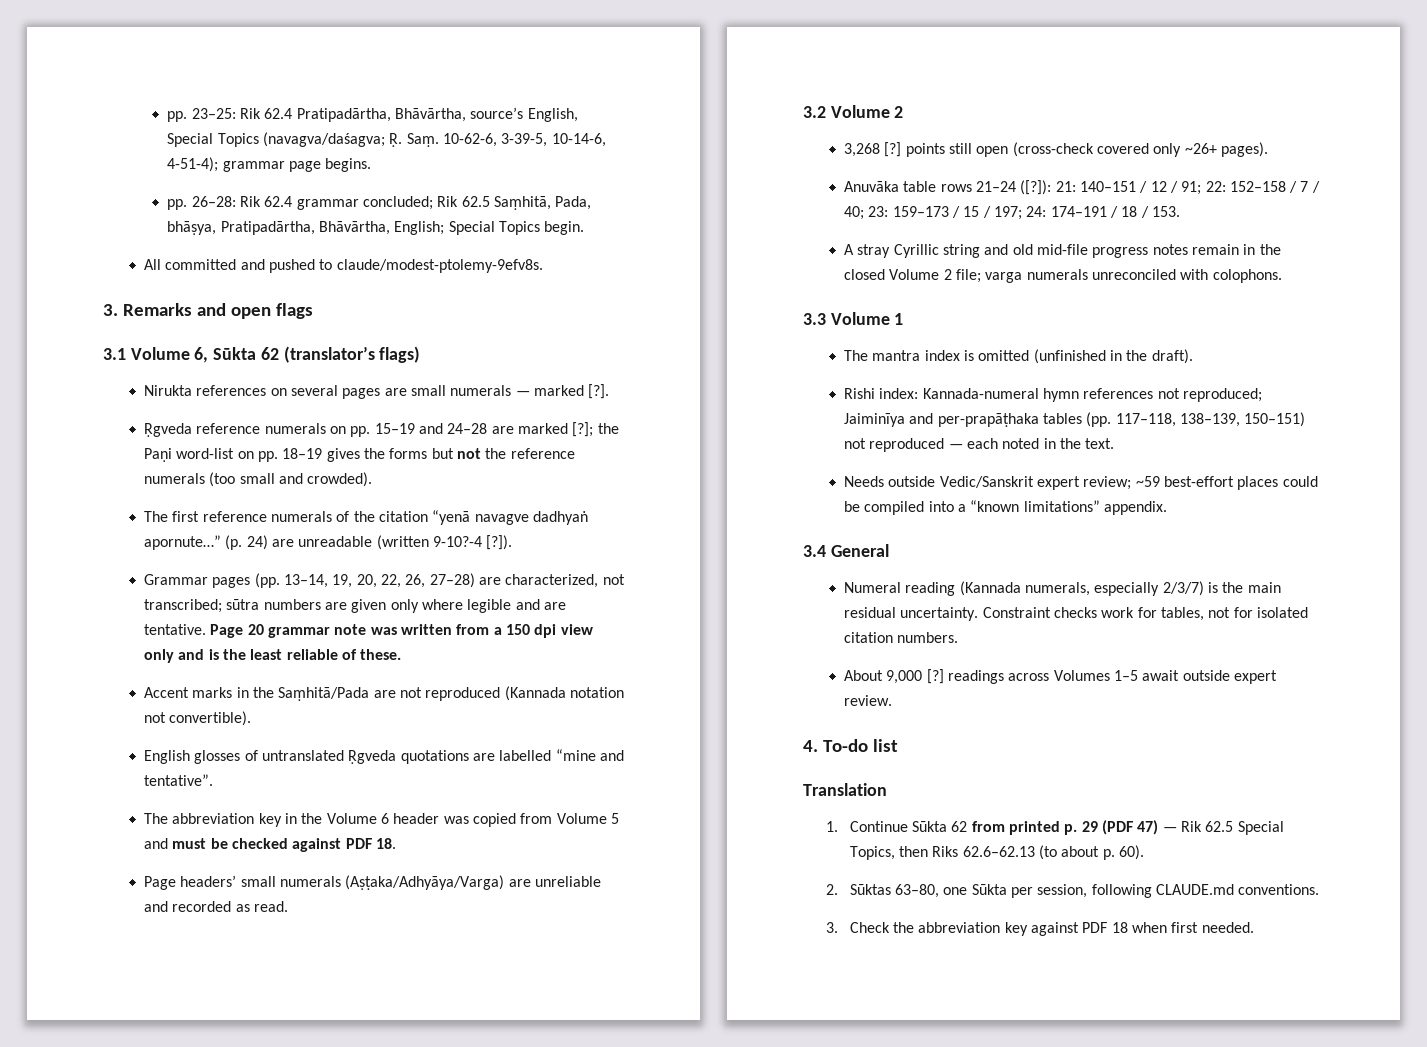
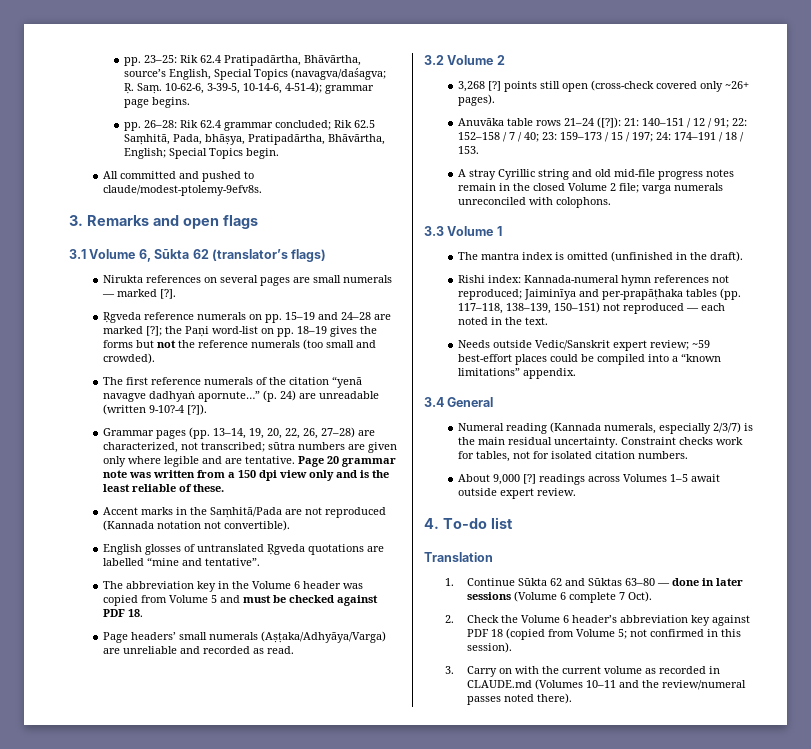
[971,820,1284,835] [849,845,1145,860] [826,884,1320,898] [826,922,915,933] from printed p. 29 (PDF 47) — Rik 62.5 Special Topics, then Riks 62.6–62.13 (to about p. 60). // 2. Sūktas 63–80, one Sūkta per session, following CLAUDE.md conventions. // 3. Check the -> [564,578,743,586] [466,591,652,603] [445,615,617,623] and Sūktas 63–80 — done in later sessions (Volume 6 complete 7 Oct). // 2. Check the Volume 6 header’s
[1132,922,1254,933] when first needed. -> [505,628,741,640] [466,642,512,653] [445,666,720,677] [466,679,746,690] [466,693,572,705] (copied from Volume 5; not confirmed in this session). // 3. Carry on with the current volume as recorded in CLAUDE.md (Volumes 10–11 and the review/numeral passes noted there).

